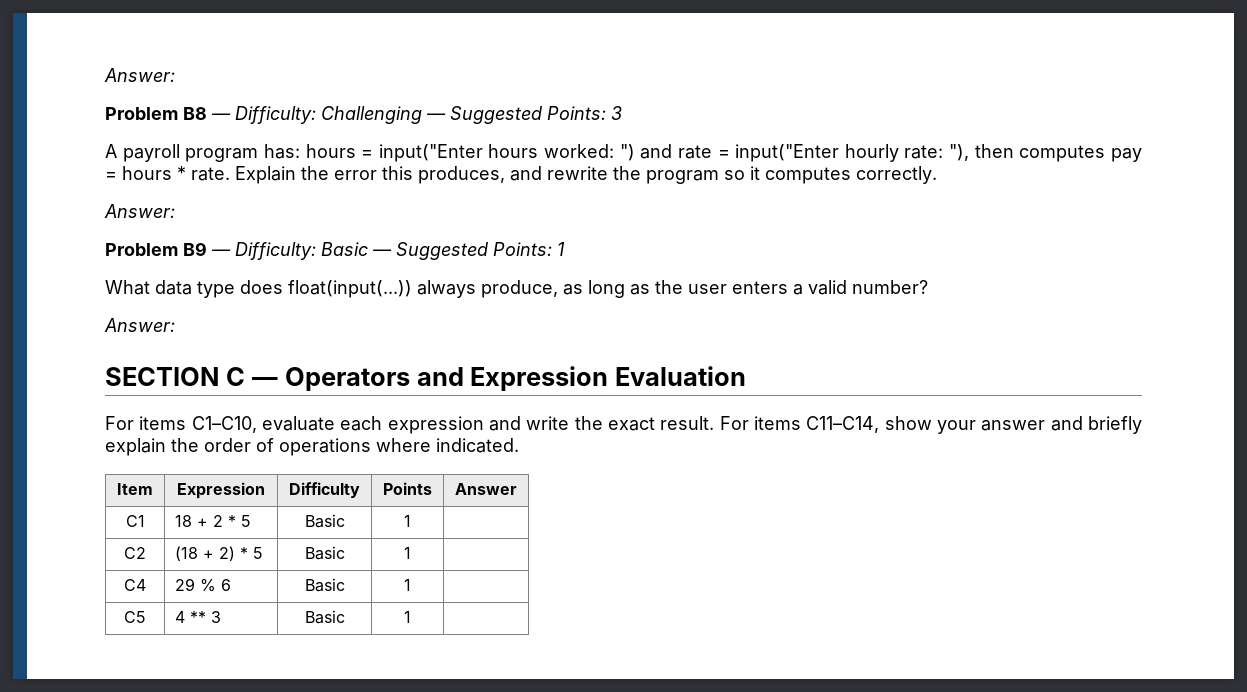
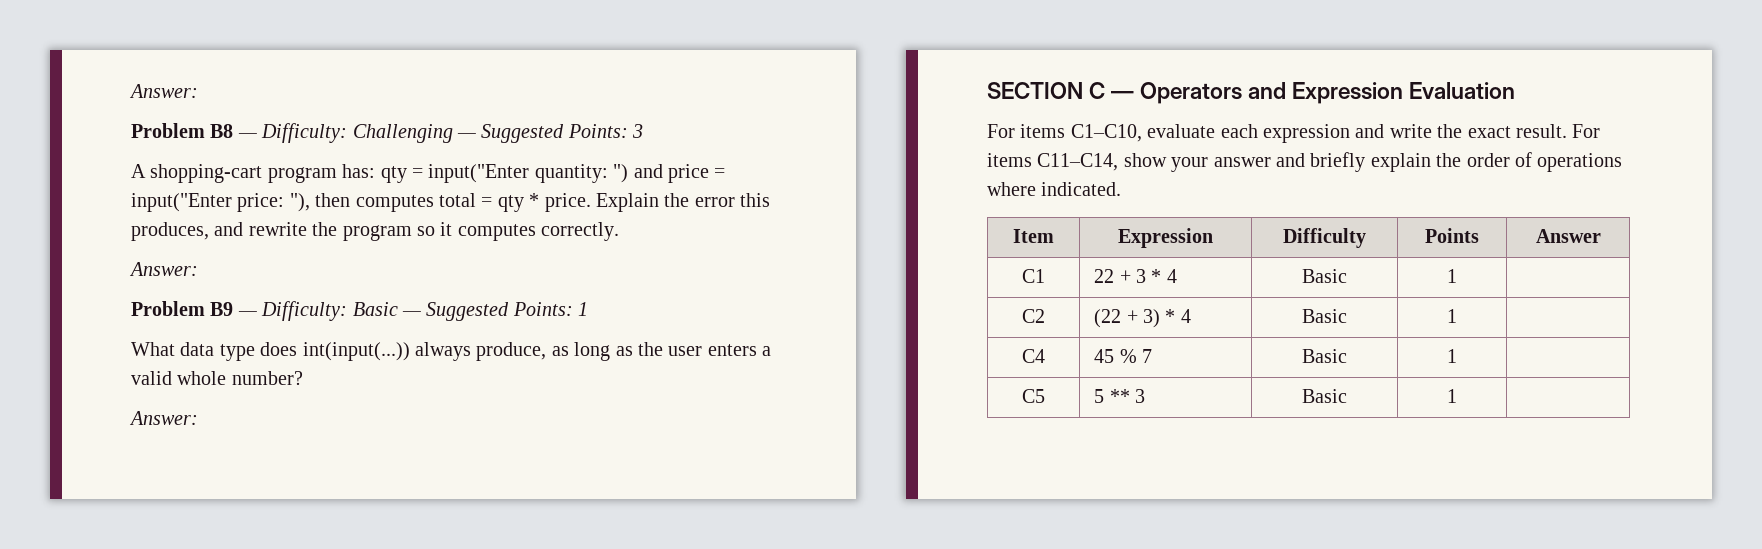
[122,144,180,162] payroll -> [150,164,263,183] shopping-cart
[305,144,615,162] hours = input("Enter hours worked: -> [380,164,608,183] qty = input("Enter quantity:
[677,144,944,162] rate = input("Enter hourly rate: -> [667,164,726,183] [131,193,285,212] price = input("Enter price:
[1111,148,1143,162] [105,166,230,181] pay = hours * rate. -> [439,193,591,212] total = qty * price.
[288,280,412,298] float(input(...)) -> [302,342,410,361] int(input(...))
(847, 287) none -> [177,371,227,385] whole
[175,515,252,527] [304,514,345,528] [404,515,411,527] [124,547,146,559] [175,546,264,561] 18 + 2 * 5 | Basic | 1 | // C2 | (18 + 2) * 5 -> [1094,269,1177,283] [1302,269,1347,283] [1447,269,1457,283] [1022,309,1045,323] [1094,309,1191,328] 22 + 3 * 4 | Basic | 1 | // C2 | (22 + 3) * 4
[175,578,232,592] 29 % 6 -> [1094,349,1153,363] 45 % 7
[175,611,186,623] 4 -> [1094,389,1105,403] 5

